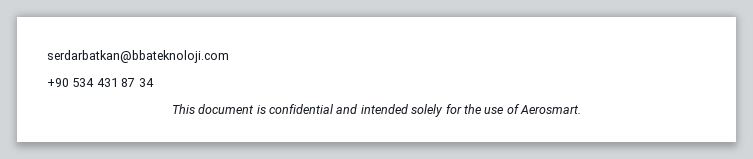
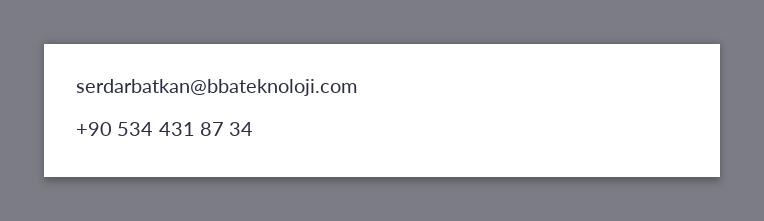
[171,104,582,117] // This document is confidential and intended solely for the use of Aerosmart. -> (254, 129) none

